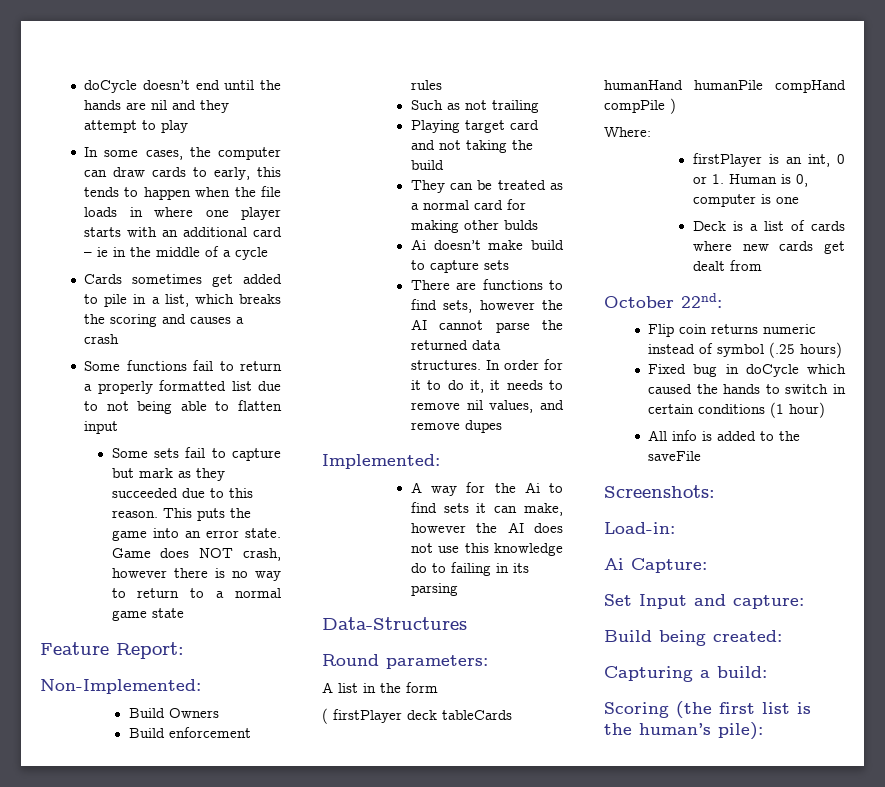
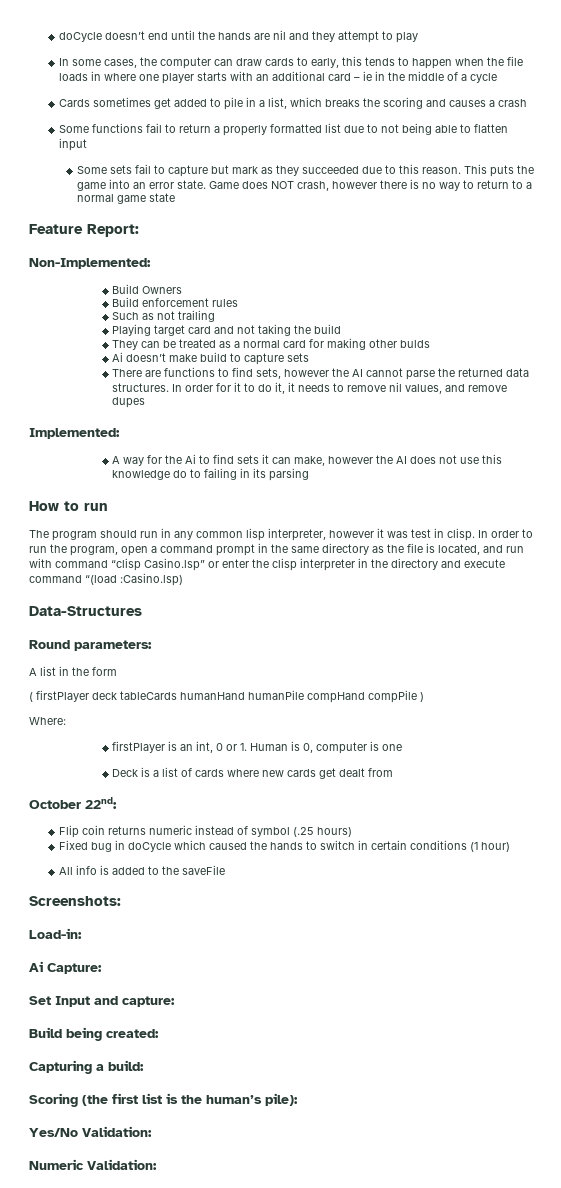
(458, 589) none -> [29,501,108,511] [29,528,533,541] [29,543,524,556] [29,558,505,571] [29,573,183,586] // How to run // The program should run in any common lisp interpreter, however it was test in clisp. In order to run the program, open a command prompt in the same directory as the file is located, and run with command “clisp Casino.lsp” or enter the clisp interpreter in the directory and execute command “(load :Casino.lsp)
(763, 731) none -> [29,1126,152,1137] [29,1159,157,1170] // Yes/No Validation: // Numeric Validation:

